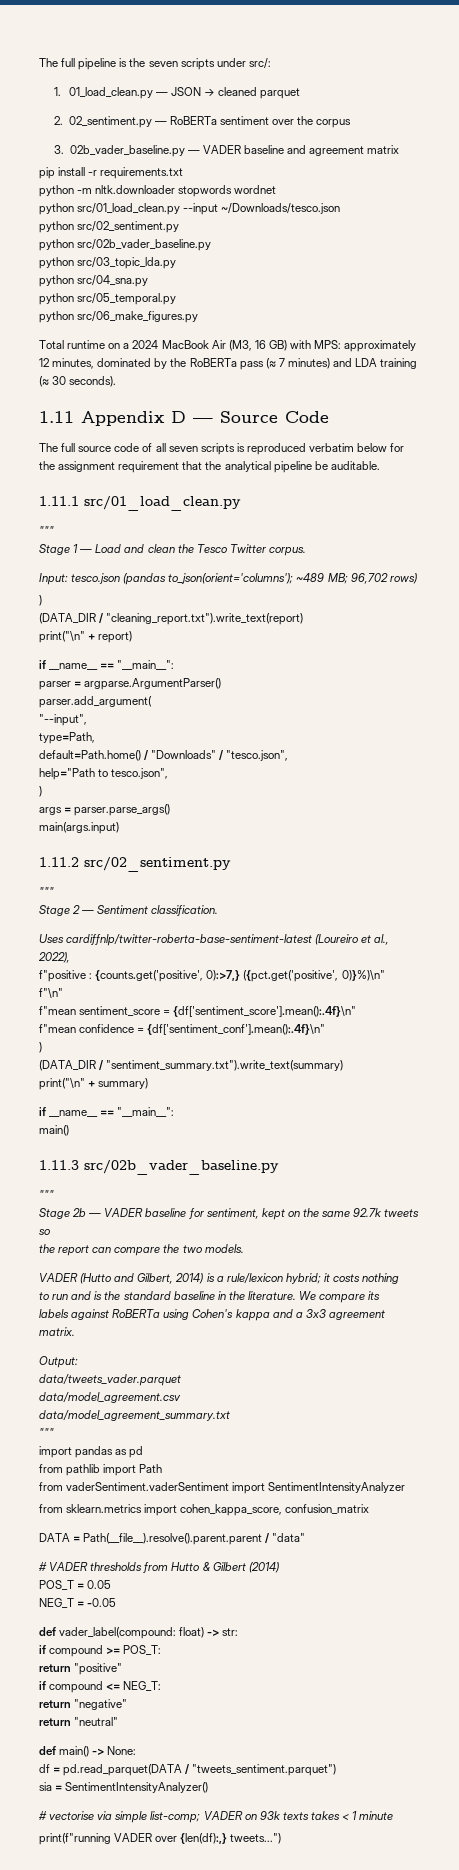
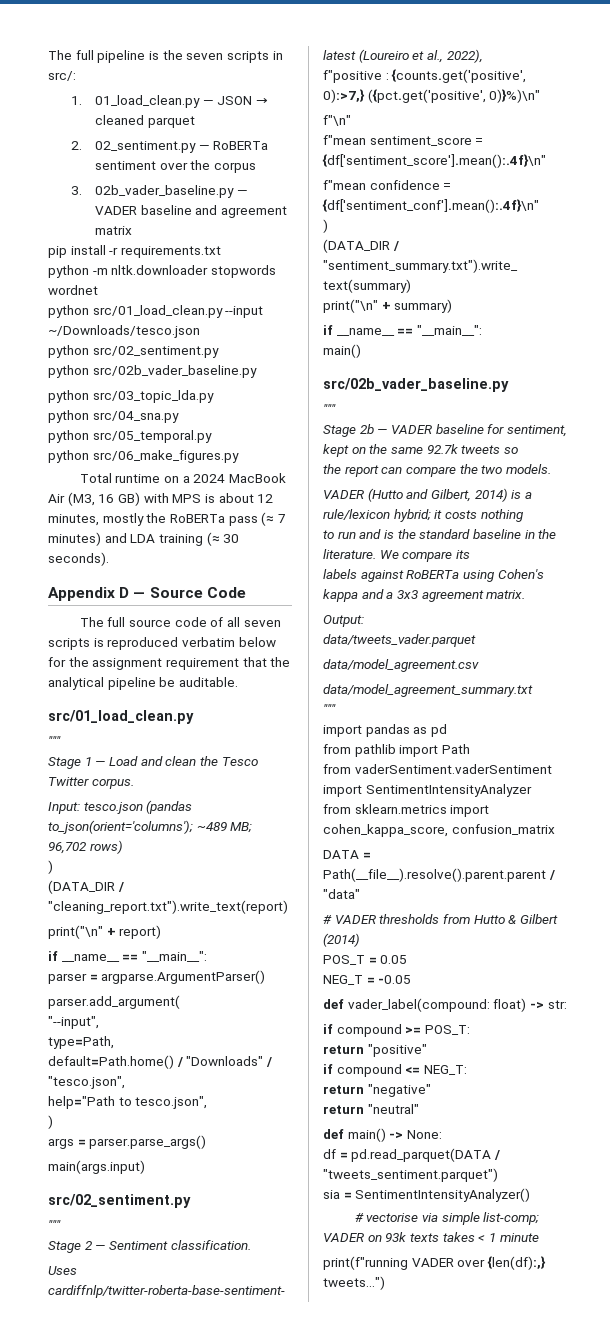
[216,58,246,67] under -> [272,51,283,60] in
[314,340,417,352] [39,358,168,369] MPS: approximately 12 minutes, dominated by -> [172,493,274,503] [48,513,144,526] MPS is about 12 minutes, mostly
[39,411,74,423] 1.11 -> (109, 559) none
[39,496,79,506] 1.11.1 -> (238, 682) none
[39,857,79,867] 1.11.2 -> (145, 1167) none
[39,1160,79,1170] 1.11.3 -> (361, 351) none

